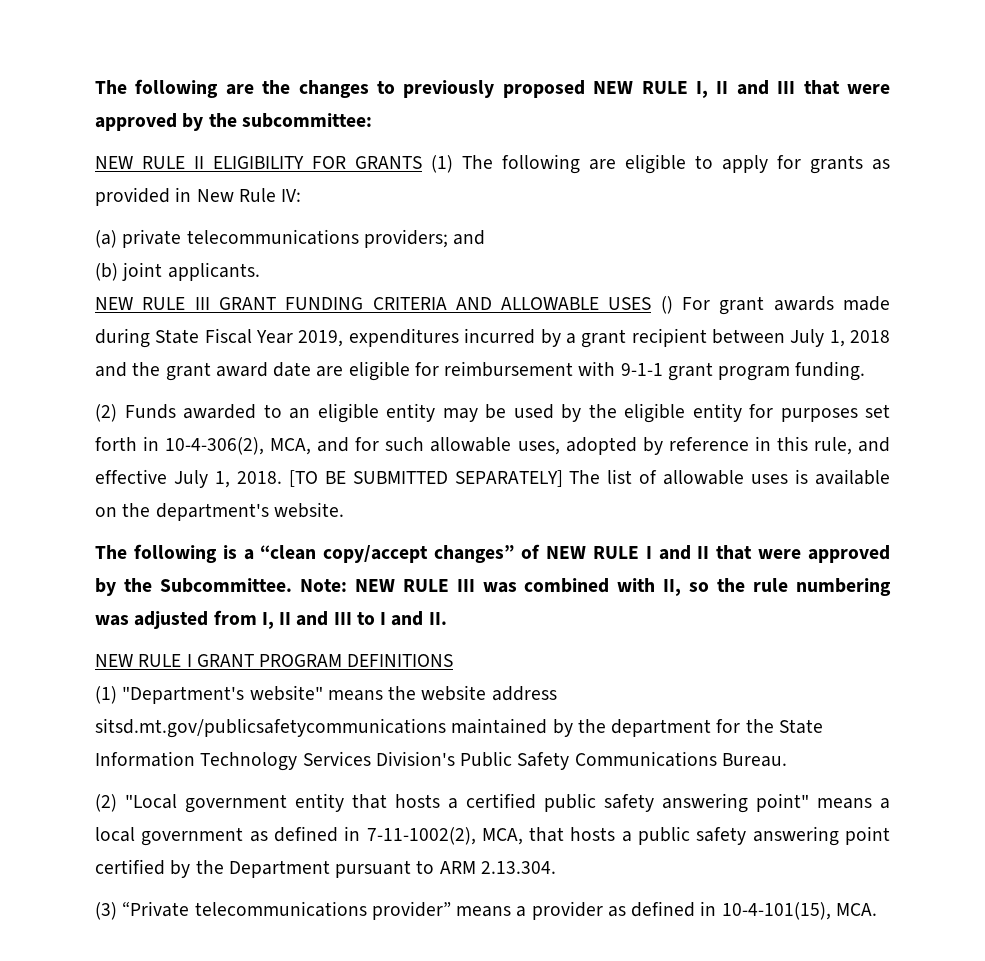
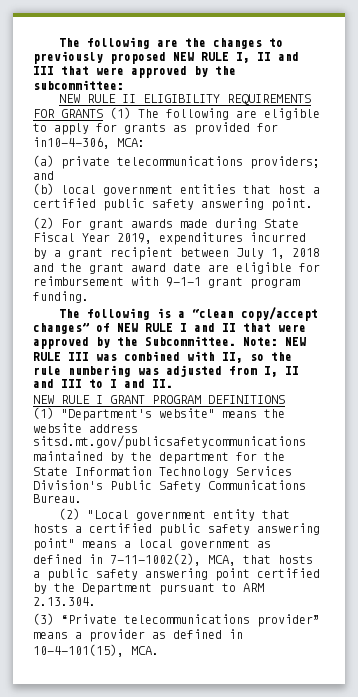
(304, 162) none -> [226,94,311,105] REQUIREMENTS
[175,187,302,202] in New Rule IV: -> [257,123,278,132] [33,137,145,149] for in10-4-306, MCA:
[122,262,260,281] [95,296,673,314] joint applicants. // NEW RULE III GRANT FUNDING CRITERIA AND ALLOWABLE USES () -> [61,184,320,196] [33,198,313,211] [33,217,54,229] local government entities that host a certified public safety answering point. // (2)
[95,403,890,423] [95,436,891,455] [95,469,891,488] [95,502,344,521] // (2) Funds awarded to an eligible entity may be used by the eligible entity for purposes set forth in 10-4-306(2), MCA, and for such allowable uses, adopted by reference in this rule, and effective July 1, 2018. [TO BE SUBMITTED SEPARATELY] The list of allowable uses is available on the department's website. -> (89, 297) none

